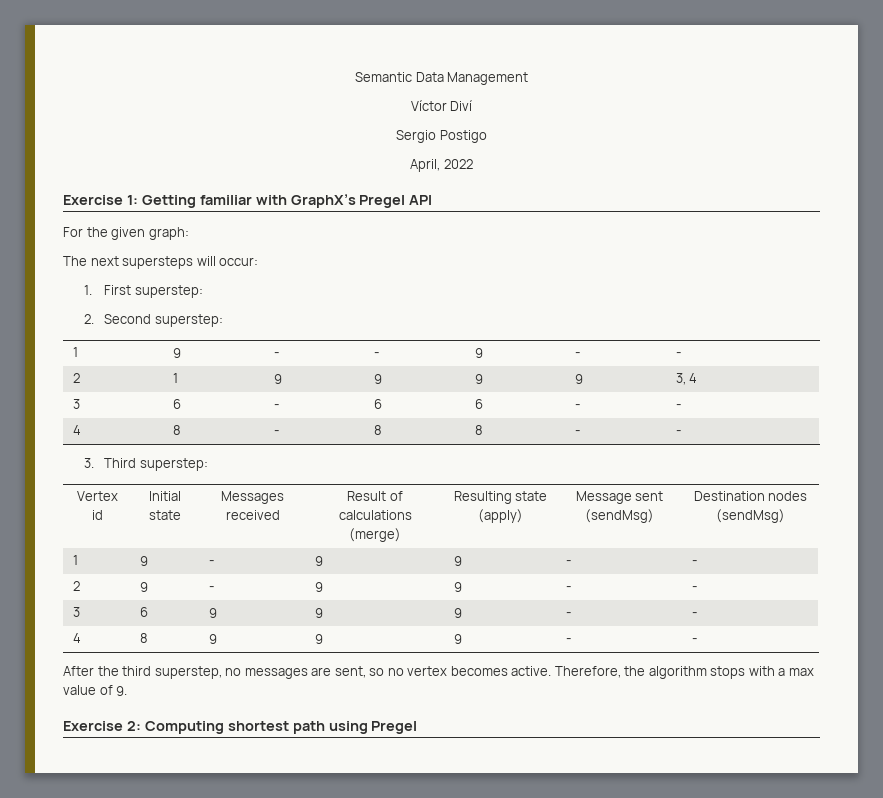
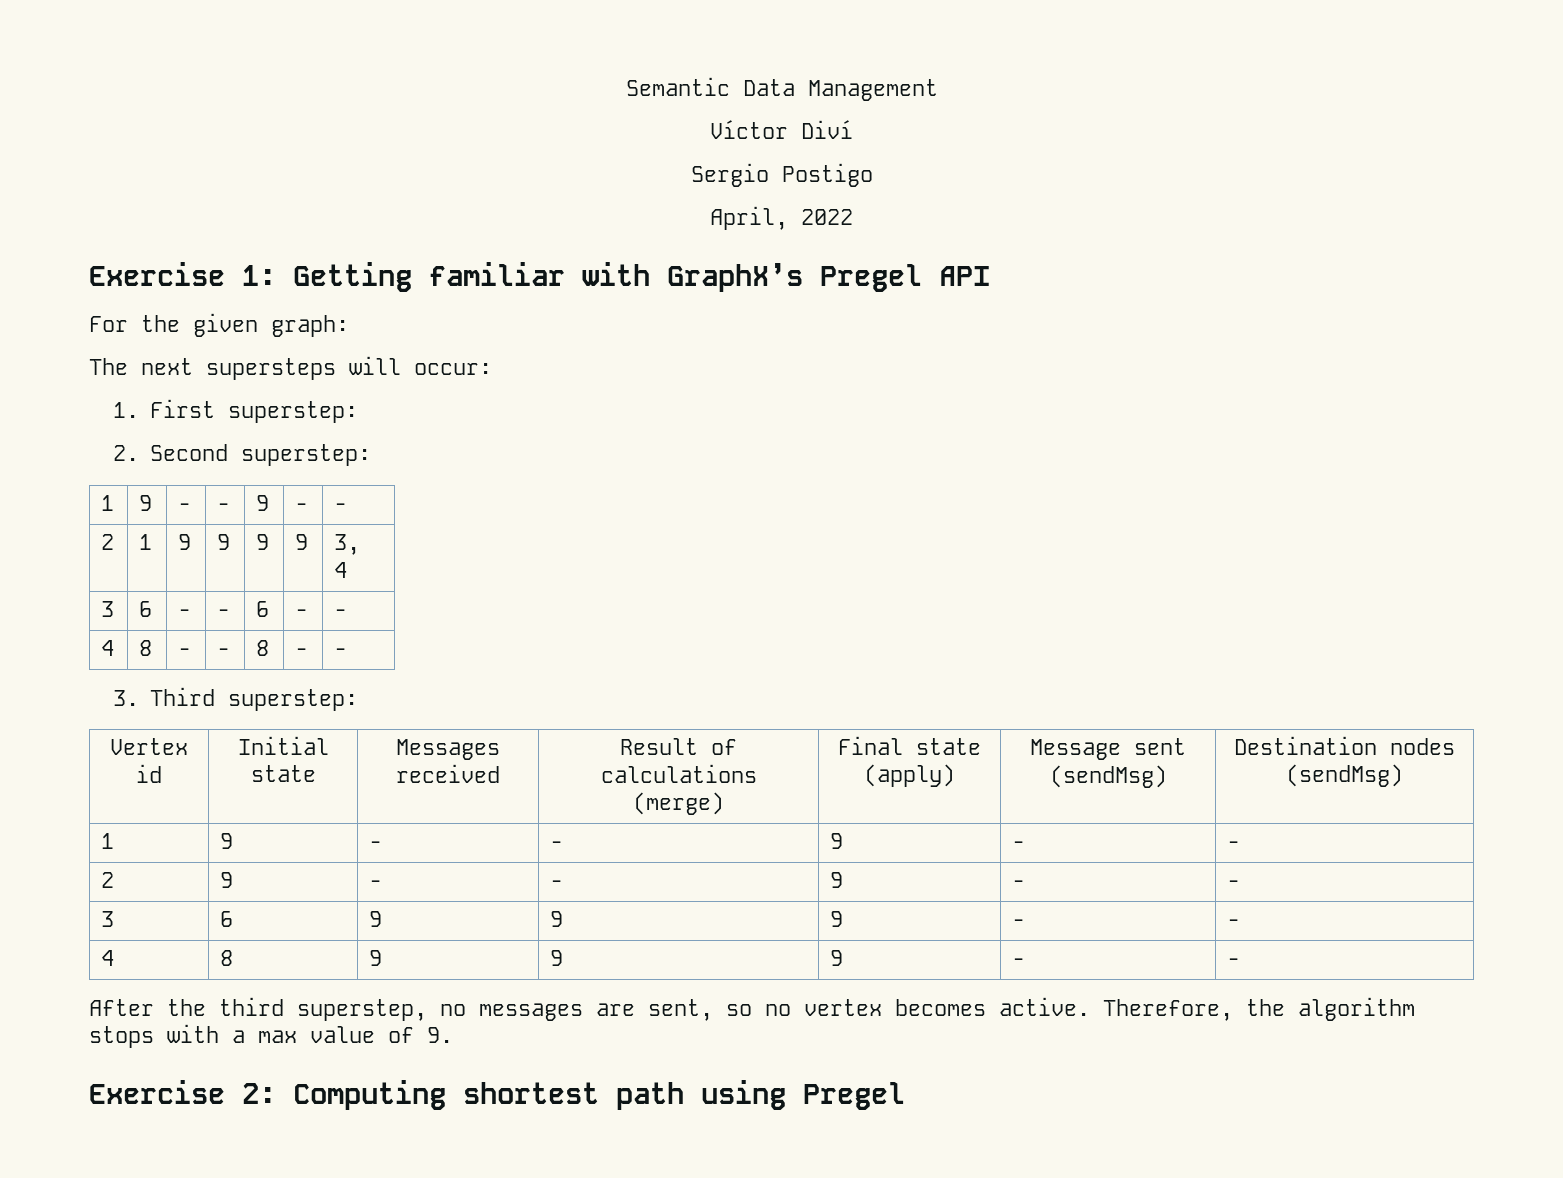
[373,399,382,409] 6 -> [217,609,231,617] -
[373,425,382,435] 8 -> [217,648,231,656] -
[453,491,512,504] Resulting -> [838,736,903,755] Final
[314,556,323,566] 9 -> [550,841,564,849] -
[314,582,323,592] 9 -> [550,880,564,888] -

